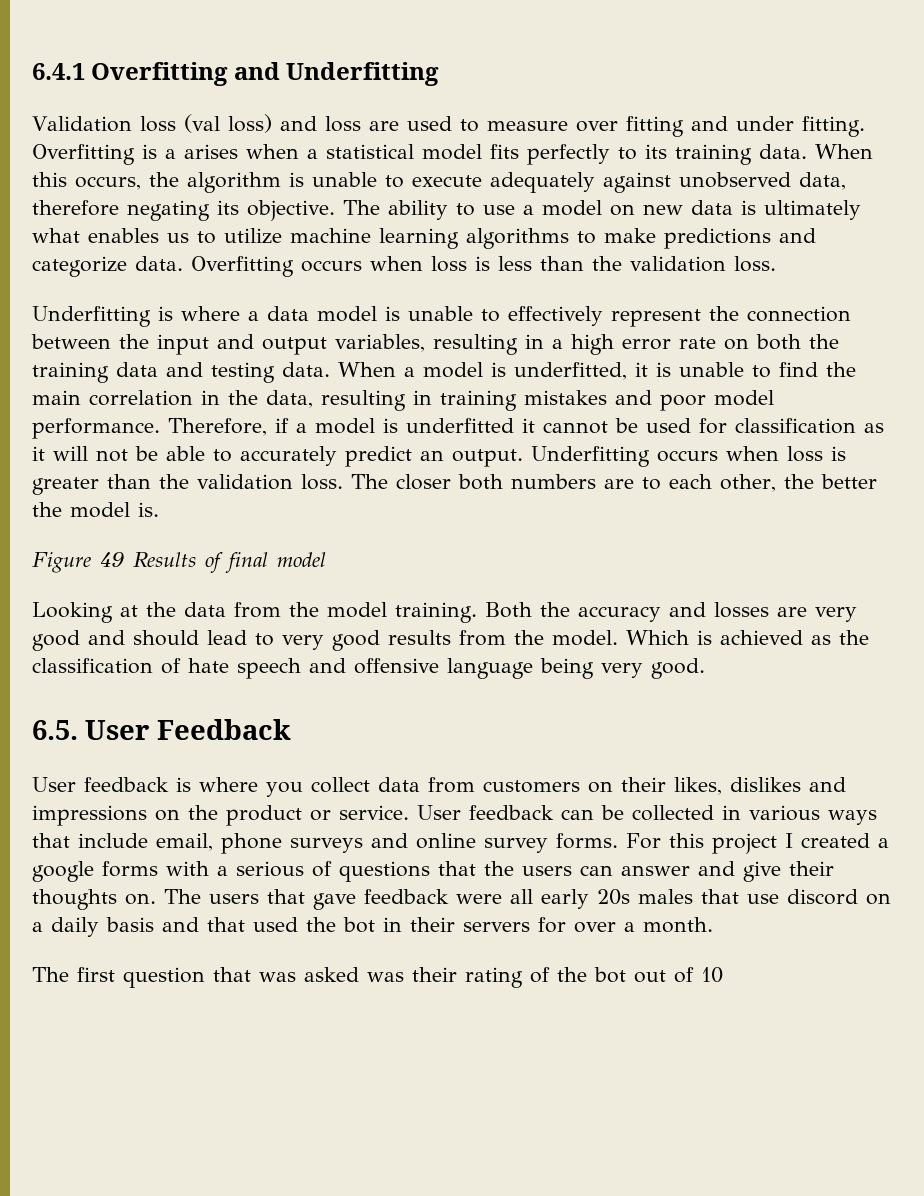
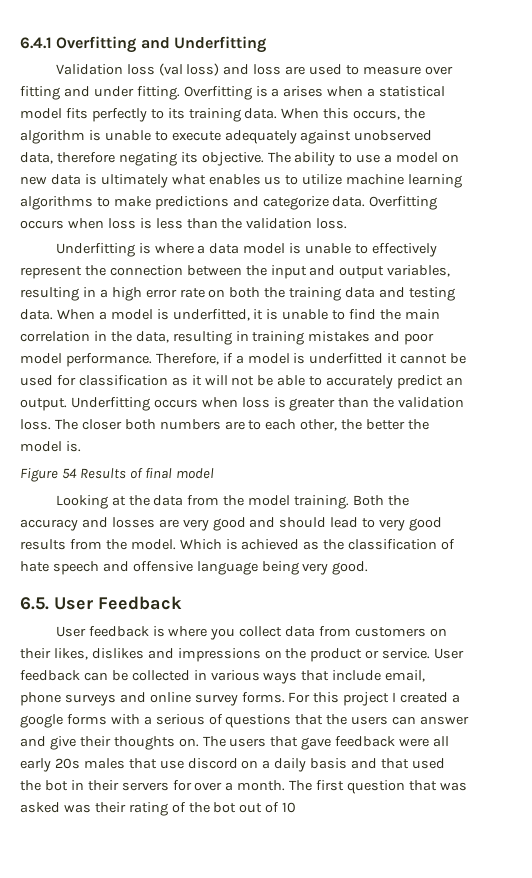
[100,552,124,567] 49 -> [61,468,77,479] 54
(713, 925) // -> (286, 785) none

